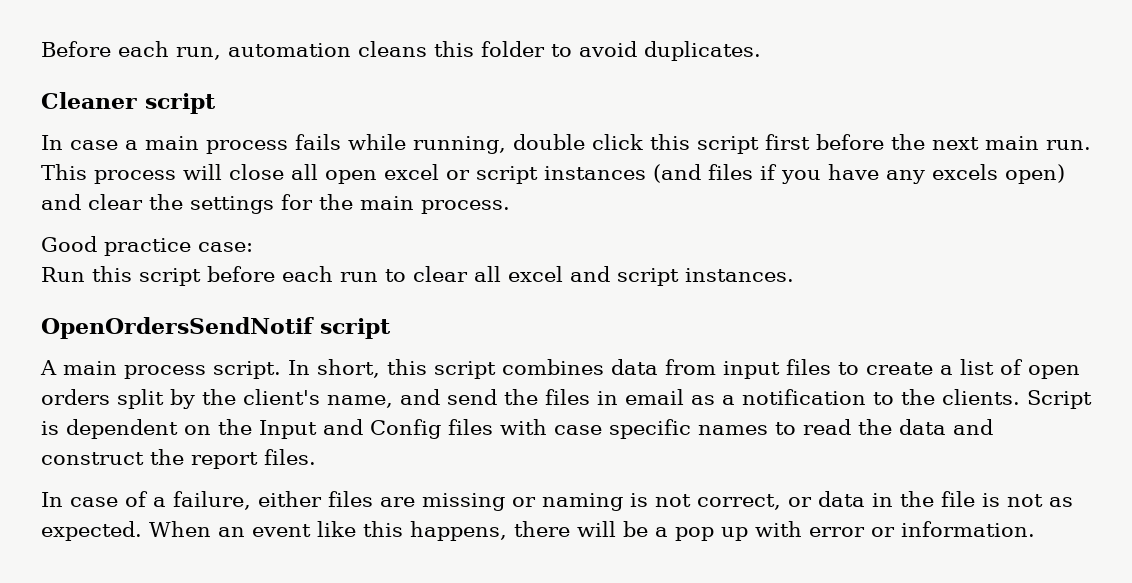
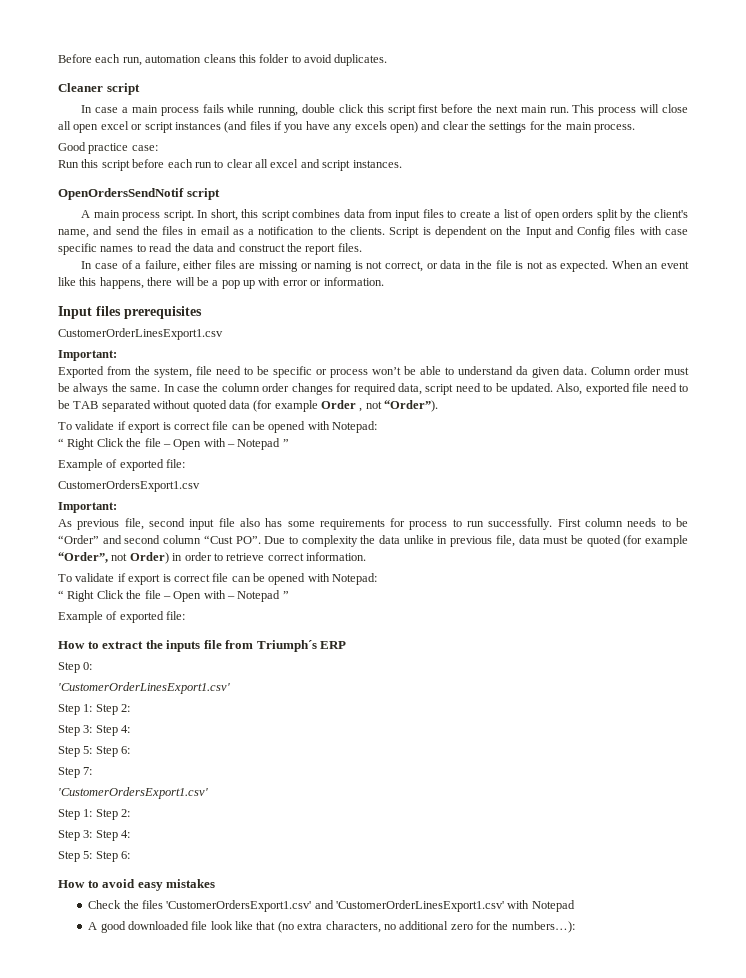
(1035, 529) none -> [58,306,202,319] [58,328,223,340] [58,350,117,361] [58,366,689,378] [58,383,688,395] [58,400,439,412] [58,421,378,433] [58,438,289,450] [58,459,186,471] [58,480,200,492] [58,502,117,513] [58,518,688,530] [58,535,688,547] [58,552,366,564] [58,573,378,585] [58,590,289,602] [58,611,186,623] [58,640,347,652] [58,662,93,673] [58,682,230,694] [58,704,131,715] [58,725,131,736] [58,746,131,757] [58,767,93,778] [58,787,208,799] [58,809,131,820] [58,830,131,841] [58,851,131,862] [58,879,216,891] [88,900,575,912] [88,921,575,933] // Input files prerequisites // CustomerOrderLinesExport1.csv // Important: // Exported from the system, file need to be specific or process won’t be able to understand da given data. Column order must be always the same. In case the column order changes for required data, script need to be updated. Also, exported file need to be TAB separated without quoted data (for example Order , not “Order”). // To validate if export is correct file can be opened with Notepad: // “ Right Click the file – Open with – Notepad ” // Example of exported file: // CustomerOrdersExport1.csv // Important: // As previous file, second input file also has some requirements for process to run successfully. First column needs to be “Order” and second column “Cust PO”. Due to complexity the data unlike in previous file, data must be quoted (for example “Order”, not Order) in order to retrieve correct information. // To validate if export is correct file can be opened with Notepad: // “ Right Click the file – Open with – Notepad ” // Example of exported file: // How to extract the inputs file from Triumph´s ERP // Step 0: // 'CustomerOrderLinesExport1.csv' // Step 1: Step 2: // Step 3: Step 4: // Step 5: Step 6: // Step 7: // 'CustomerOrdersExport1.csv' // Step 1: Step 2: // Step 3: Step 4: // Step 5: Step 6: // How to avoid easy mistakes // Check the files 'CustomerOrdersExport1.csv' and 'CustomerOrderLinesExport1.csv' with Notepad // A good downloaded file look like that (no extra characters, no additional zero for the numbers…):

